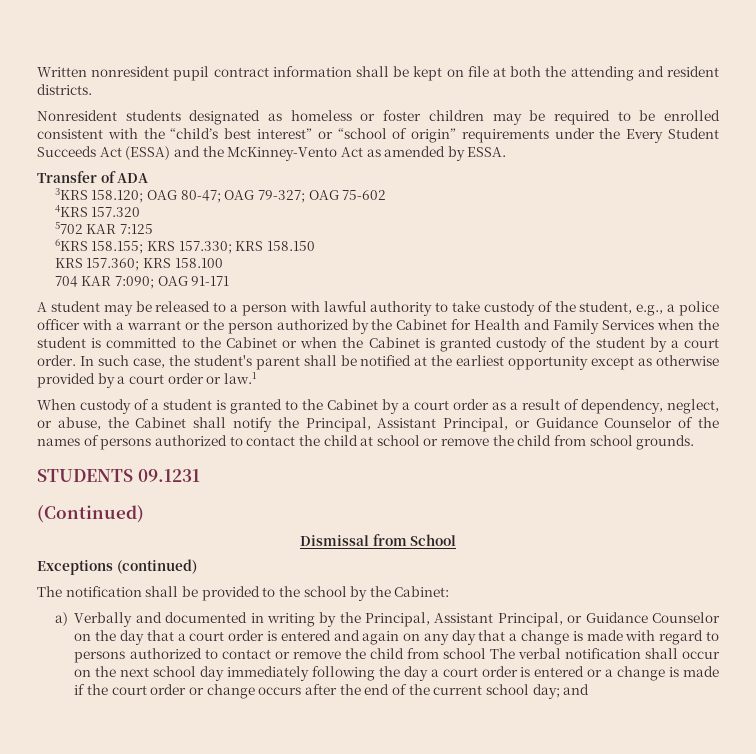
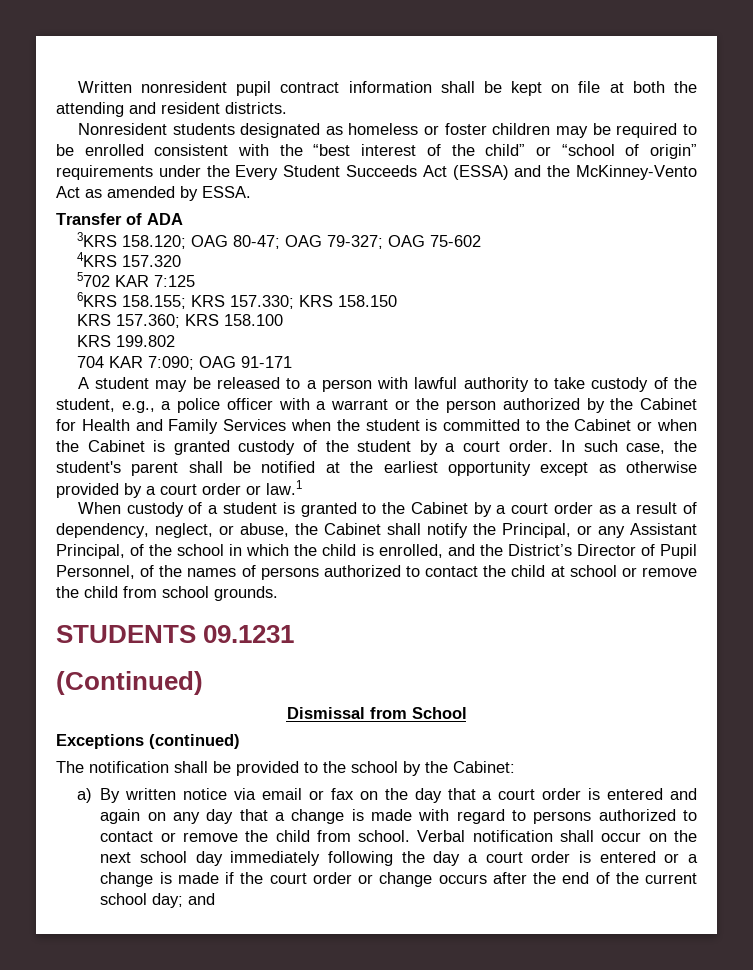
[170,128,312,139] “child’s best interest” -> [313,144,526,156] “best interest of the child”
(223, 263) none -> [77,335,176,347] // KRS 199.802
[377,417,673,432] Assistant Principal, or Guidance Counselor -> [577,523,697,538] [56,544,698,559] [56,565,135,579] or any Assistant Principal, of the school in which the child is enrolled, and the District’s Director of Pupil Personnel,
[74,612,720,627] Verbally and documented in writing by the Principal, Assistant Principal, or Guidance Counselor -> [100,788,354,803] By written notice via email or fax
[442,648,561,659] school The verbal -> [358,830,466,842] school. Verbal

